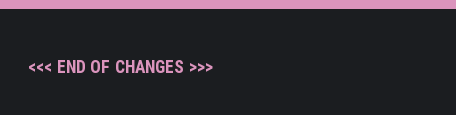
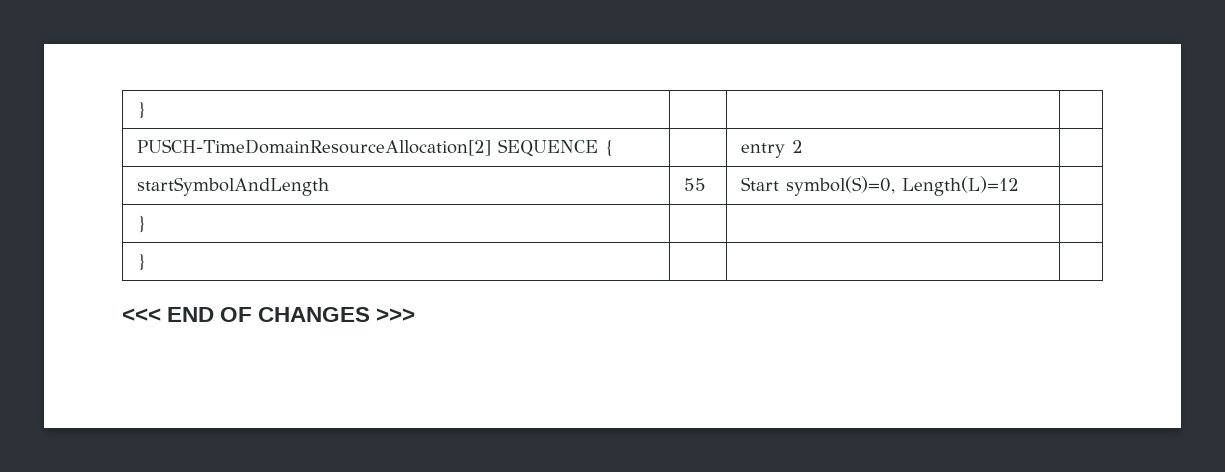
(28, 68) none -> [136,101,146,119] [136,139,614,157] [740,140,803,158] [136,177,329,196] [683,178,706,191] [740,176,1019,196] [136,215,146,233] [136,253,146,271] } | | | // PUSCH-TimeDomainResourceAllocation[2] SEQUENCE { | | entry 2 | // startSymbolAndLength | 55 | Start symbol(S)=0, Length(L)=12 | // } | | | // } | | | //

